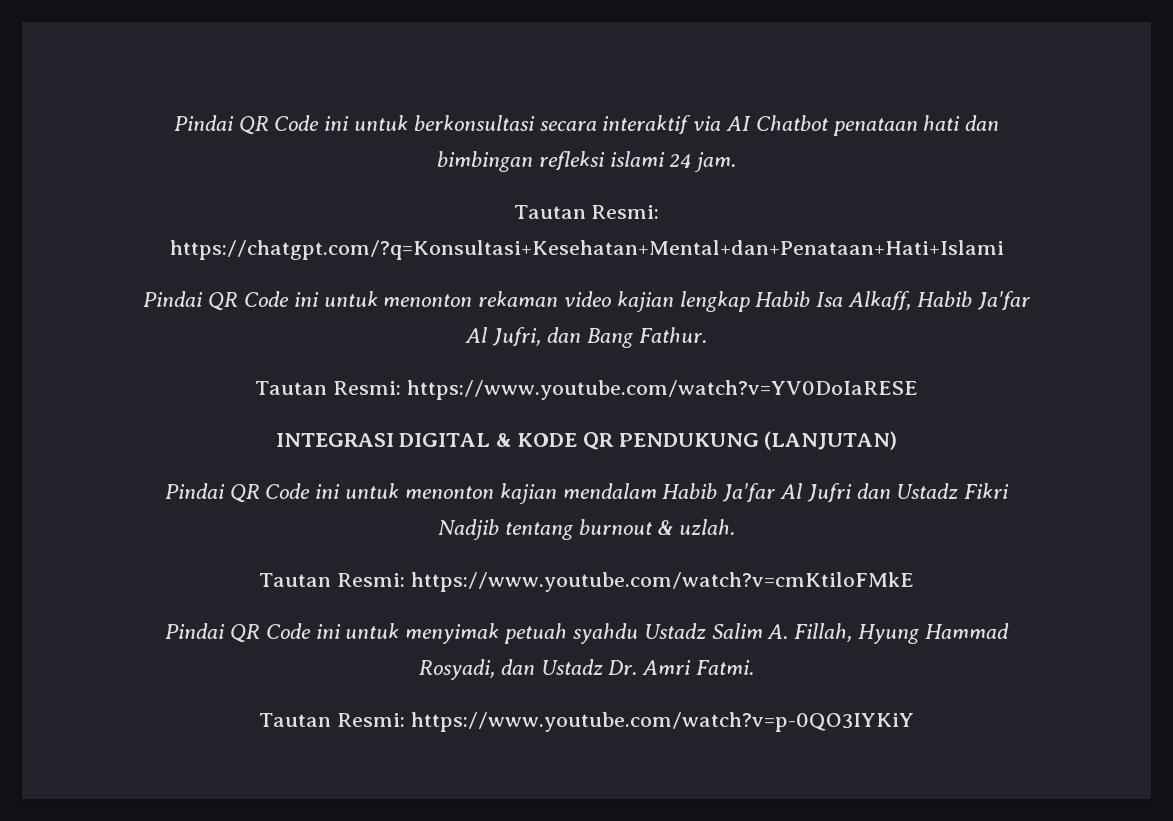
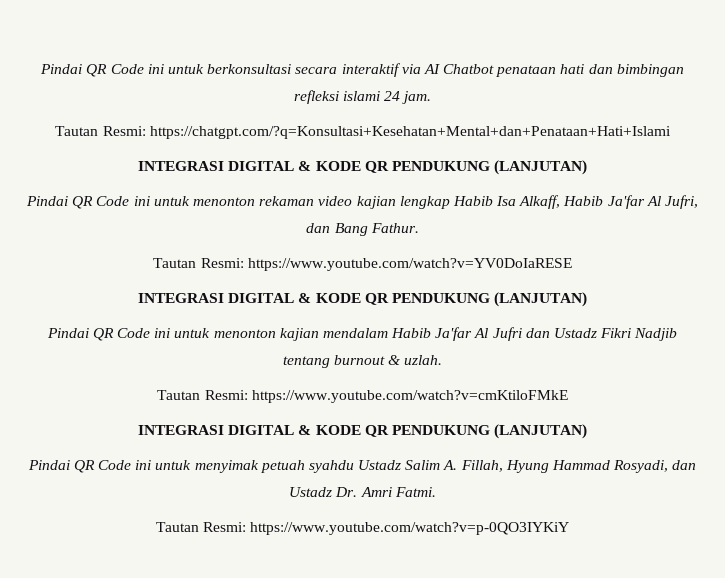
(1004, 250) none -> [137,160,588,175] // INTEGRASI DIGITAL & KODE QR PENDUKUNG (LANJUTAN)
(914, 582) none -> [137,424,588,439] // INTEGRASI DIGITAL & KODE QR PENDUKUNG (LANJUTAN)

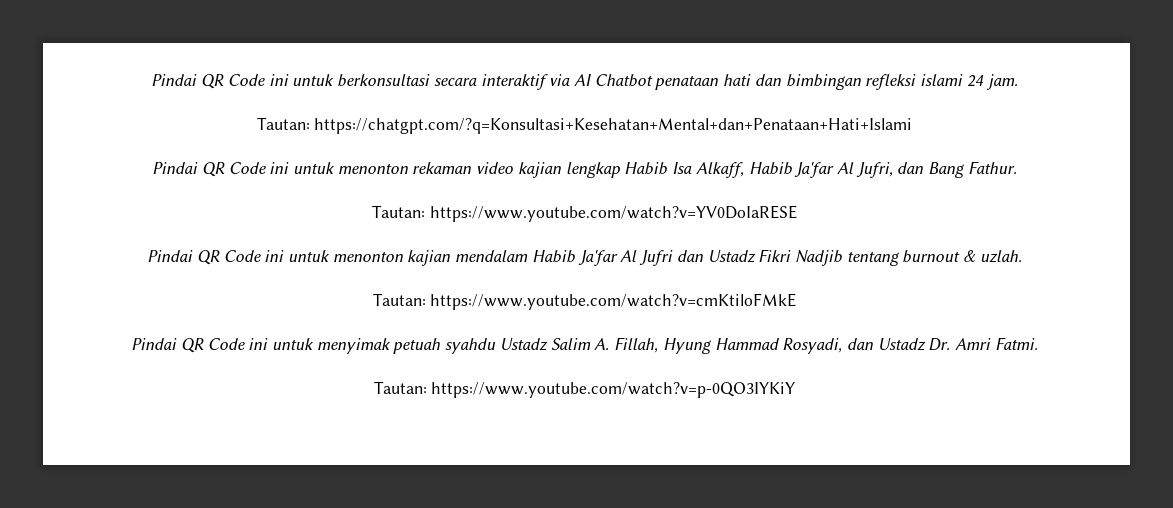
[55,126,146,136] Tautan Resmi: -> [256,117,310,130] Tautan:
[137,160,588,175] // INTEGRASI DIGITAL & KODE QR PENDUKUNG (LANJUTAN) -> (913, 126) none
[153,258,244,268] Tautan Resmi: -> [372,205,426,218] Tautan:
[137,292,588,307] // INTEGRASI DIGITAL & KODE QR PENDUKUNG (LANJUTAN) -> (797, 213) none
[157,390,248,400] Tautan Resmi: -> [372,293,426,306] Tautan:
[137,424,588,439] // INTEGRASI DIGITAL & KODE QR PENDUKUNG (LANJUTAN) -> (797, 301) none
[155,522,246,532] Tautan Resmi: -> [373,381,427,394] Tautan:

